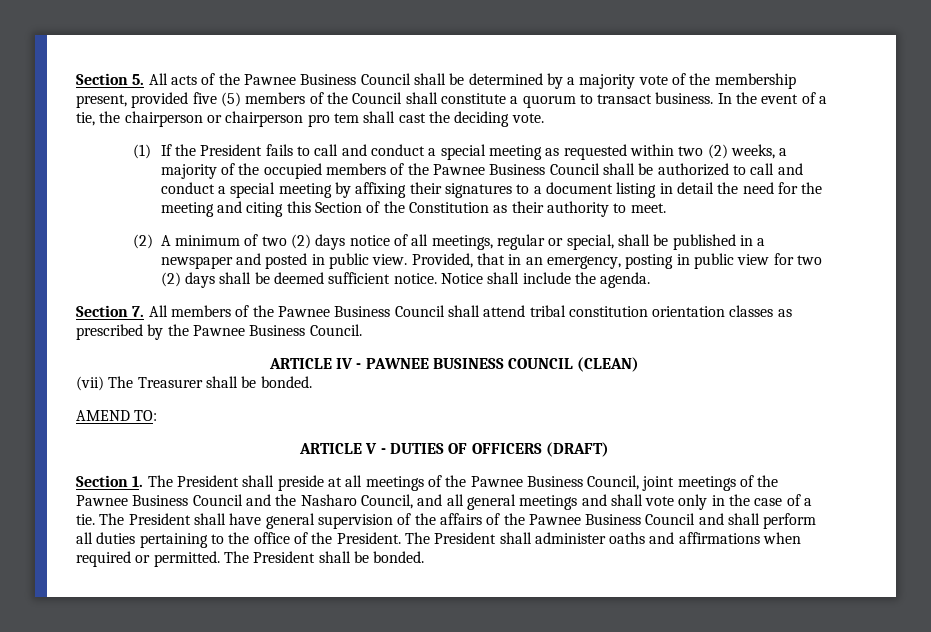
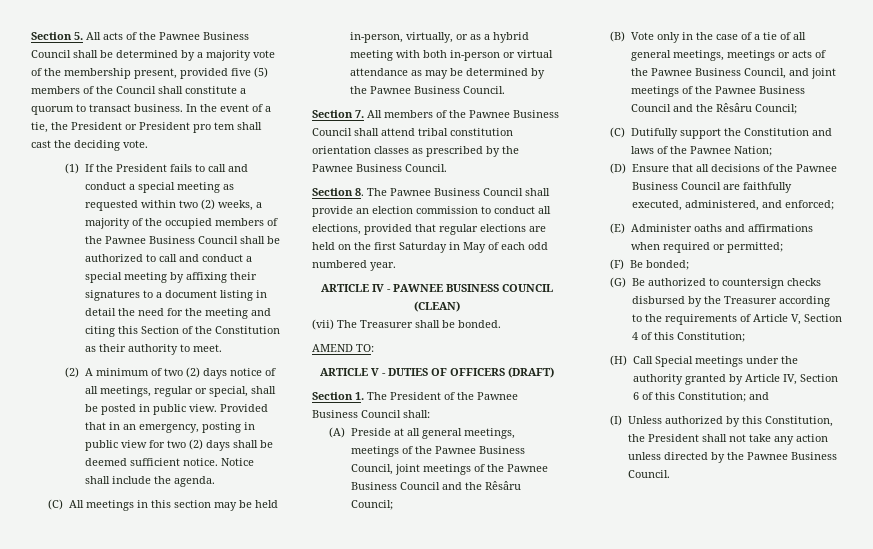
[124,111,304,127] chairperson or chairperson -> [71,122,190,130] President or President
[672,234,766,250] [160,253,262,269] published in a newspaper and -> (98, 408) none
[411,253,473,268] Provided, -> [219,404,268,412] Provided
(651, 280) none -> [48,499,278,511] [349,32,529,43] [349,50,553,61] [349,68,545,79] [349,86,505,94] // (C) All meetings in this section may be held in-person, virtually, or as a hybrid meeting with both in-person or virtual attendance as may be determined by the Pawnee Business Council.
(362, 330) none -> [312,188,550,196] [312,206,551,217] [312,224,546,235] [312,242,548,253] [312,260,396,271] // Section 8. The Pawnee Business Council shall provide an election commission to conduct all elections, provided that regular elections are held on the first Saturday in May of each odd numbered year.
[242,475,363,491] shall preside at all -> [444,392,518,400] [312,410,430,418] [329,427,515,439] of the Pawnee Business Council shall: // (A) Preside at all general meetings,
[300,494,675,510] Nasharo Council, and all general meetings and shall vote -> [484,481,521,490] [350,500,393,510] [610,31,654,42] Rêsâru Council; // (B) Vote
[76,513,817,529] [76,532,606,548] tie. The President shall have general supervision of the affairs of the Pawnee Business Council and shall perform all duties pertaining to the office of the President. The President shall administer -> [762,32,806,40] [630,50,826,61] [630,68,836,79] [630,86,805,97] [630,103,797,114] [610,127,832,139] [630,146,772,156] [610,163,837,174] [631,182,792,193] [631,200,834,211] [610,223,692,234] tie of all general meetings, meetings or acts of the Pawnee Business Council, and joint meetings of the Pawnee Business Council and the Rêsâru Council; // (C) Dutifully support the Constitution and laws of the Pawnee Nation; // (D) Ensure that all decisions of the Pawnee Business Council are faithfully executed, administered, and enforced; // (E) Administer
[153,551,425,567] permitted. The President shall be bonded. -> [726,242,783,253] [610,259,689,270] [610,277,821,289] [631,296,830,307] [631,314,842,325] [631,332,745,342] [610,355,798,367] [632,374,838,385] [632,392,769,402] [610,415,833,427] [627,434,828,445] [627,452,837,463] [627,470,670,478] permitted; // (F) Be bonded; // (G) Be authorized to countersign checks disbursed by the Treasurer according to the requirements of Article V, Section 4 of this Constitution; // (H) Call Special meetings under the authority granted by Article IV, Section 6 of this Constitution; and // (I) Unless authorized by this Constitution, the President shall not take any action unless directed by the Pawnee Business Council.

